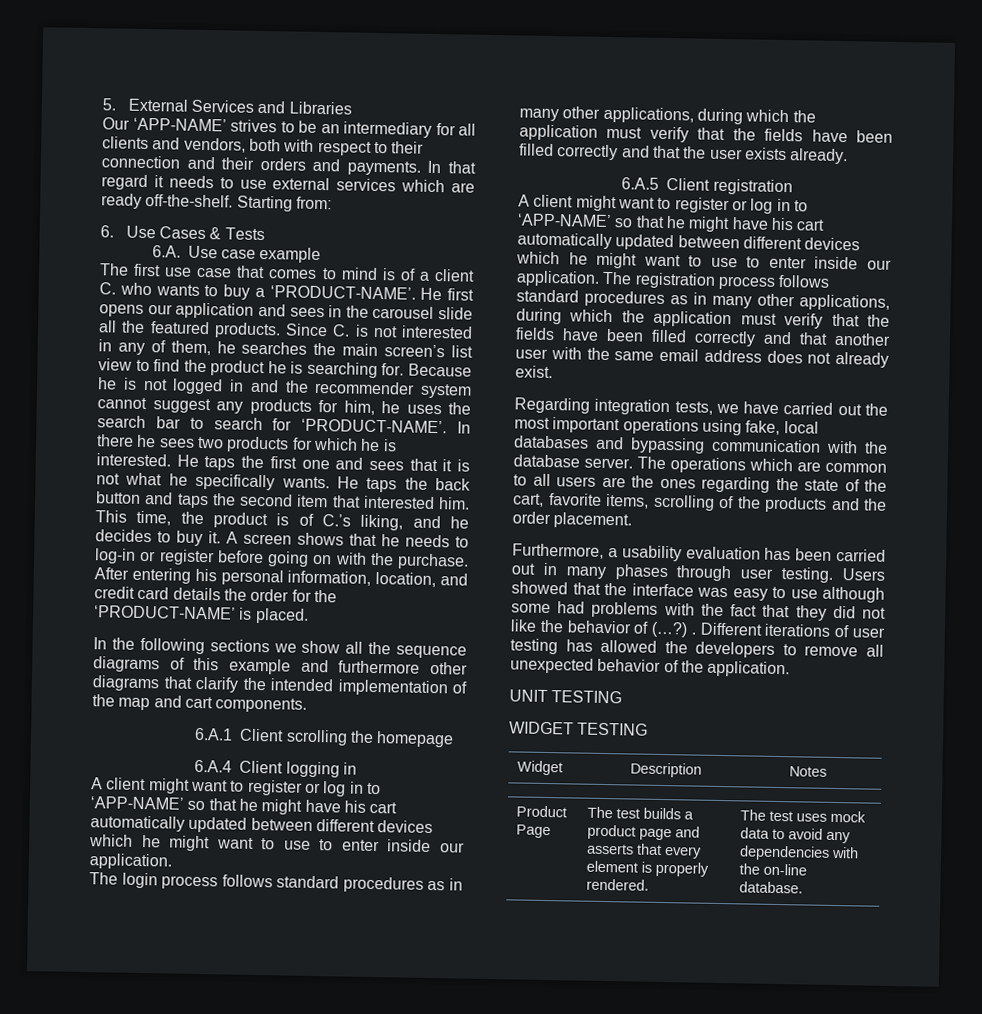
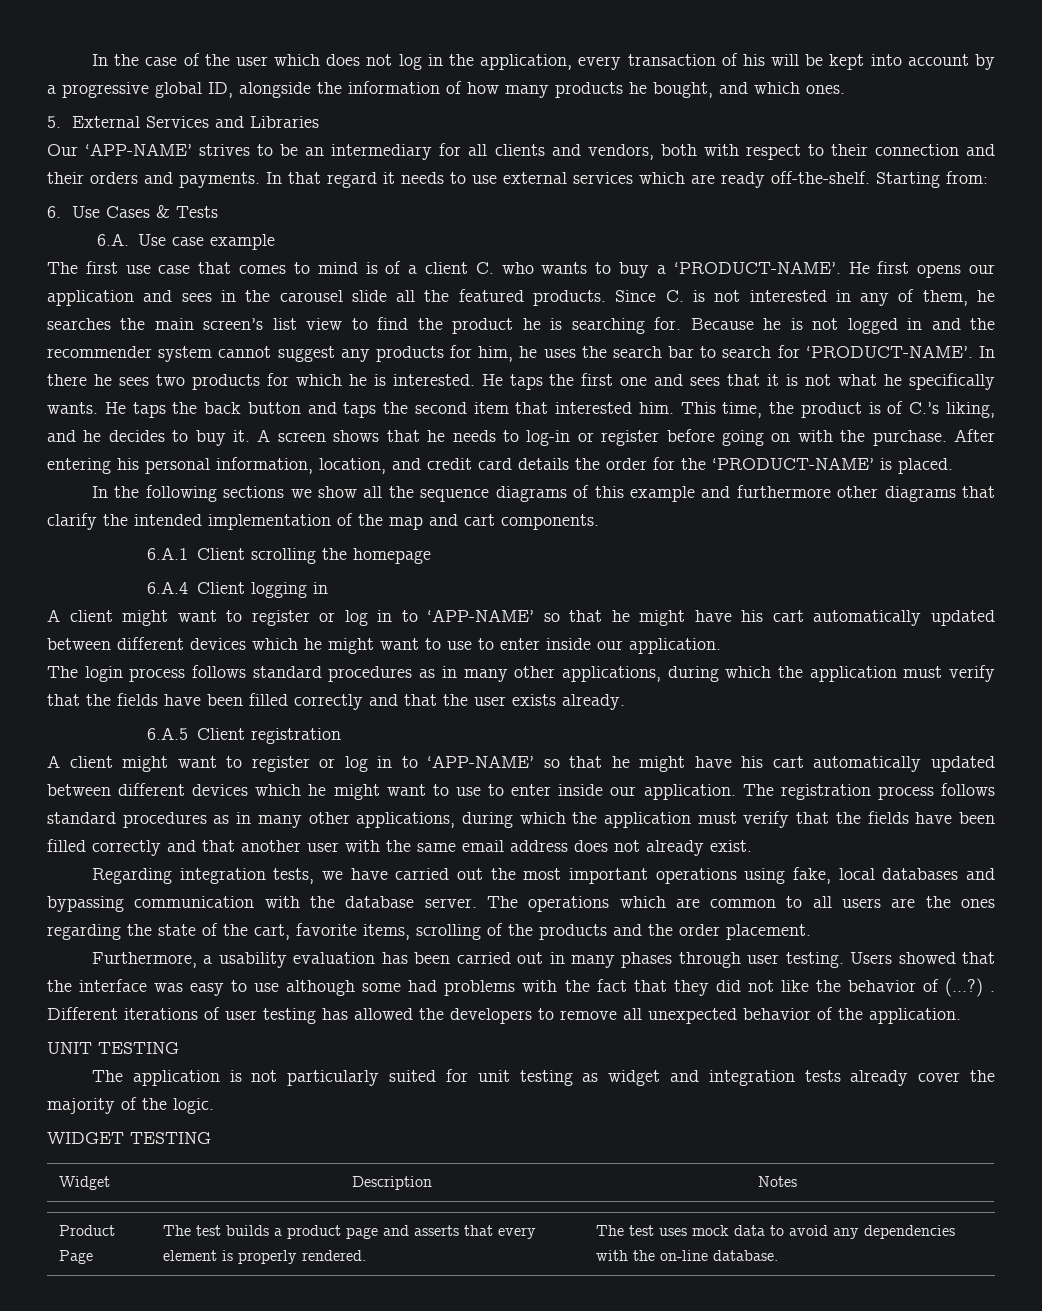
(102, 104) none -> [92,53,996,70] [47,81,845,98] In the case of the user which does not log in the application, every transaction of his will be kept into account by a progressive global ID, alongside the information of how many products he bought, and which ones. //
(623, 697) none -> [92,1069,996,1086] [47,1097,214,1114] // The application is not particularly suited for unit testing as widget and integration tests already cover the majority of the logic.

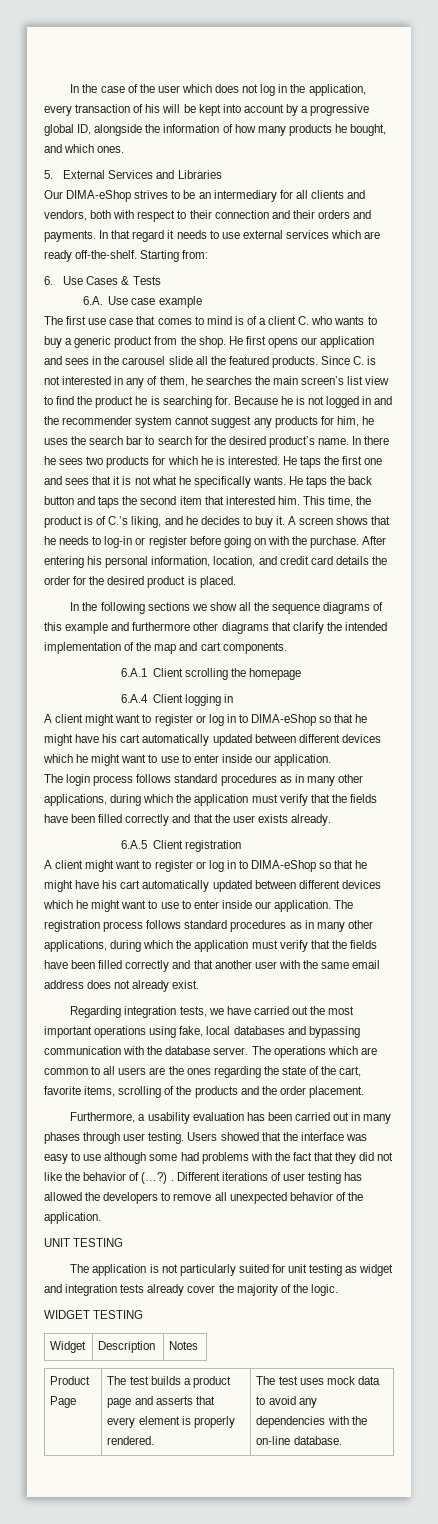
[85,143,193,156] ‘APP-NAME’ -> [66,190,132,202] DIMA-eShop
[673,261,841,274] ‘PRODUCT-NAME’. -> [74,336,226,348] generic product from the shop.
[805,345,973,358] ‘PRODUCT-NAME’. -> [210,436,350,448] the desired product’s name.
[712,457,874,470] ‘PRODUCT-NAME’ -> [107,576,186,588] desired product
[427,609,535,622] ‘APP-NAME’ -> [251,714,317,726] DIMA-eShop
[427,755,535,768] ‘APP-NAME’ -> [251,860,317,872] DIMA-eShop

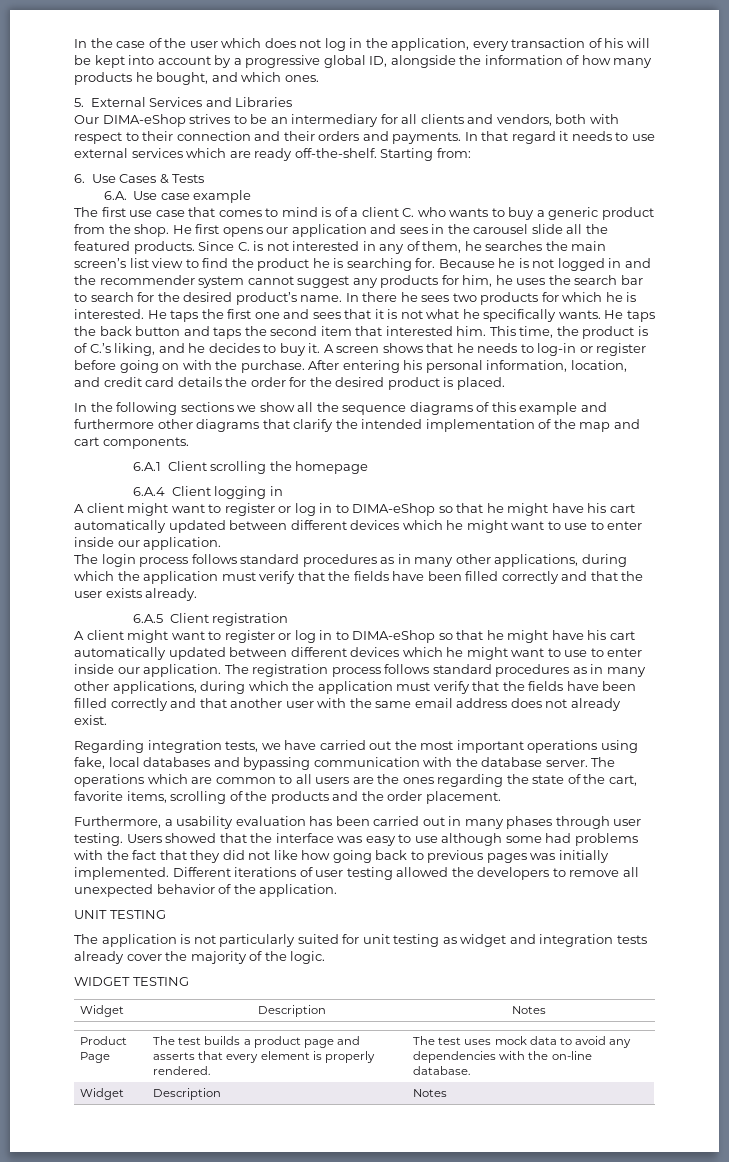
[65,1172,174,1184] the behavior of (…?) . -> [301,850,609,863] [74,867,169,880] how going back to previous pages was initially implemented.
[344,1172,363,1181] has -> (393, 873) none
(342, 1440) none -> [80,1088,125,1100] [153,1088,222,1100] [413,1089,448,1097] // Widget | Description | Notes

